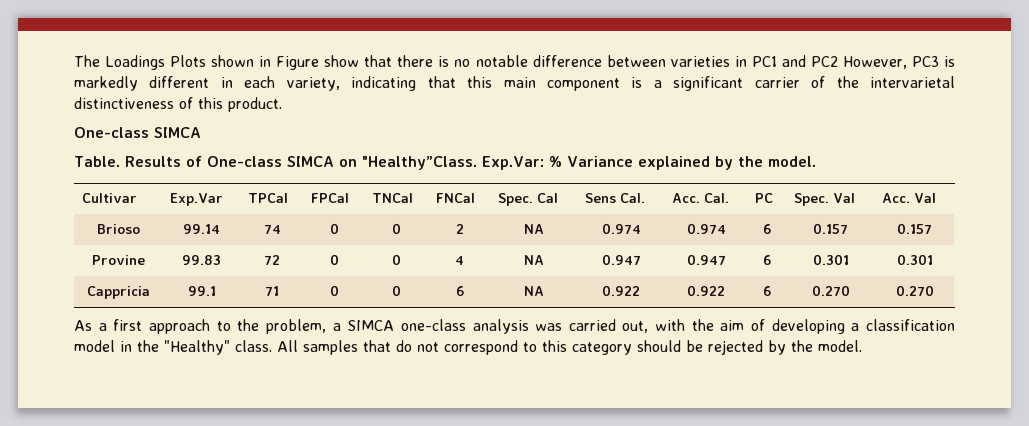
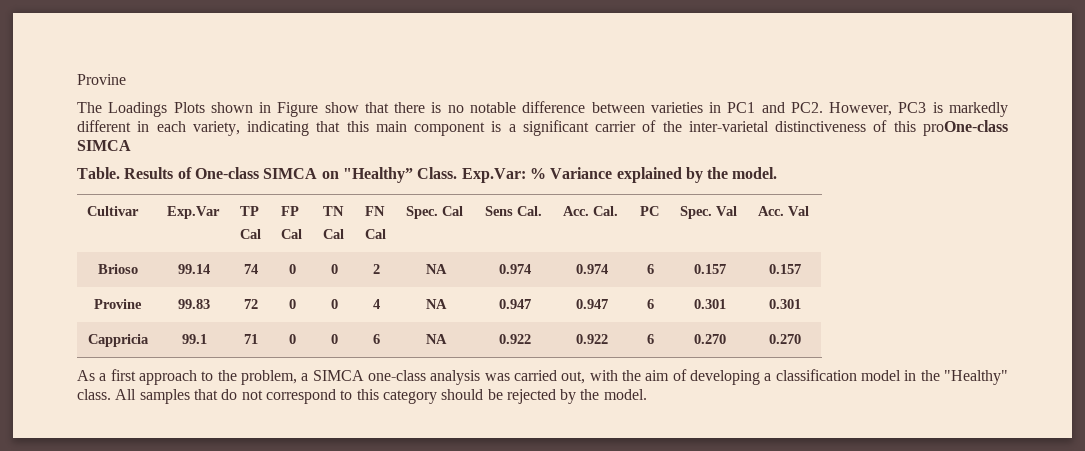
(74, 61) none -> [77,74,126,85] Provine //
[810,56,838,67] PC2 -> [790,102,823,113] PC2.
[870,76,955,88] intervarietal -> [688,121,769,132] inter-varietal
[228,97,282,112] [74,127,149,138] product. // One-class -> [923,120,1009,136] proOne-class
[361,156,477,170] "Healthy”Class. -> [342,167,458,183] "Healthy” Class.
[247,193,288,203] [310,193,349,203] [371,193,413,203] [435,193,475,203] TPCal | FPCal | TNCal | FNCal -> [239,206,259,216] [239,229,261,239] [280,206,299,216] [280,229,302,239] [322,206,344,216] [322,229,344,239] [364,206,385,216] [364,229,386,239] TP // Cal | FP // Cal | TN // Cal | FN // Cal

